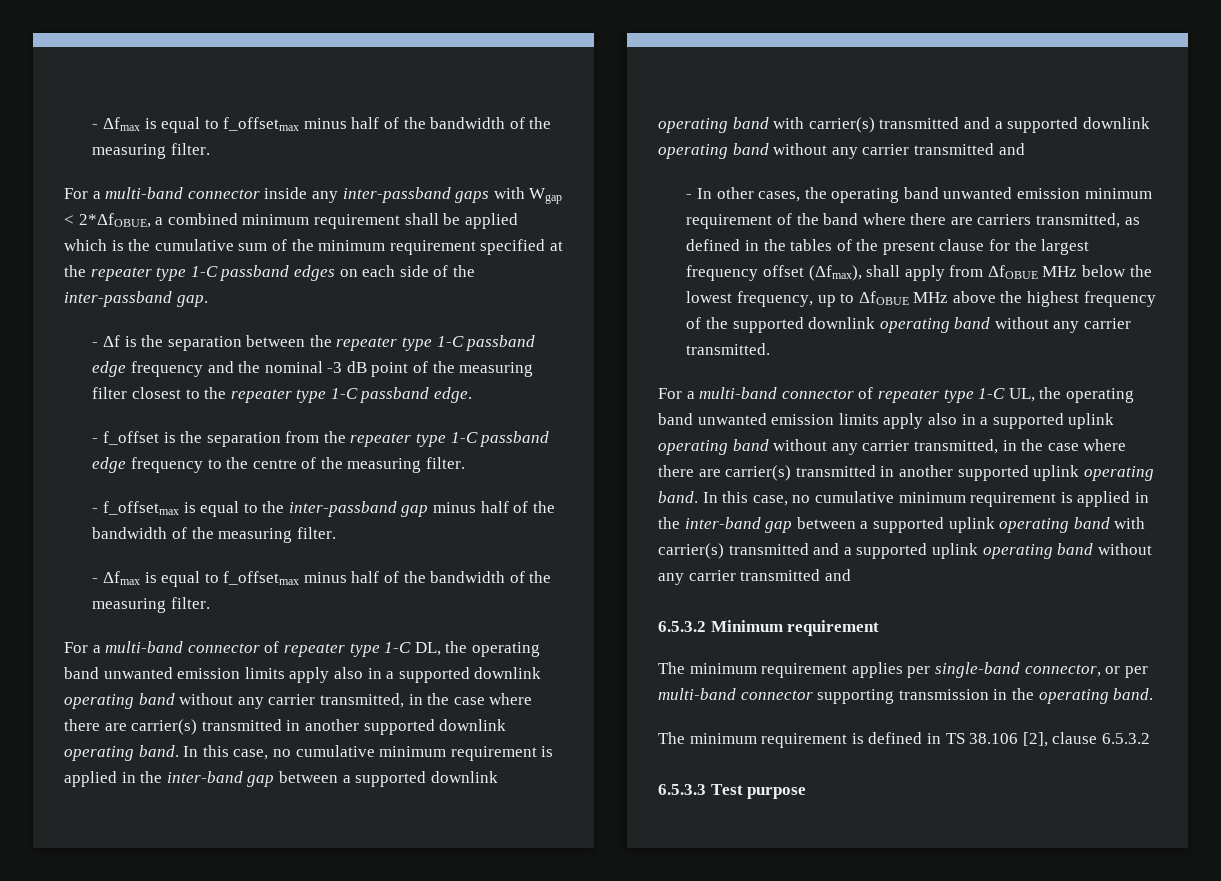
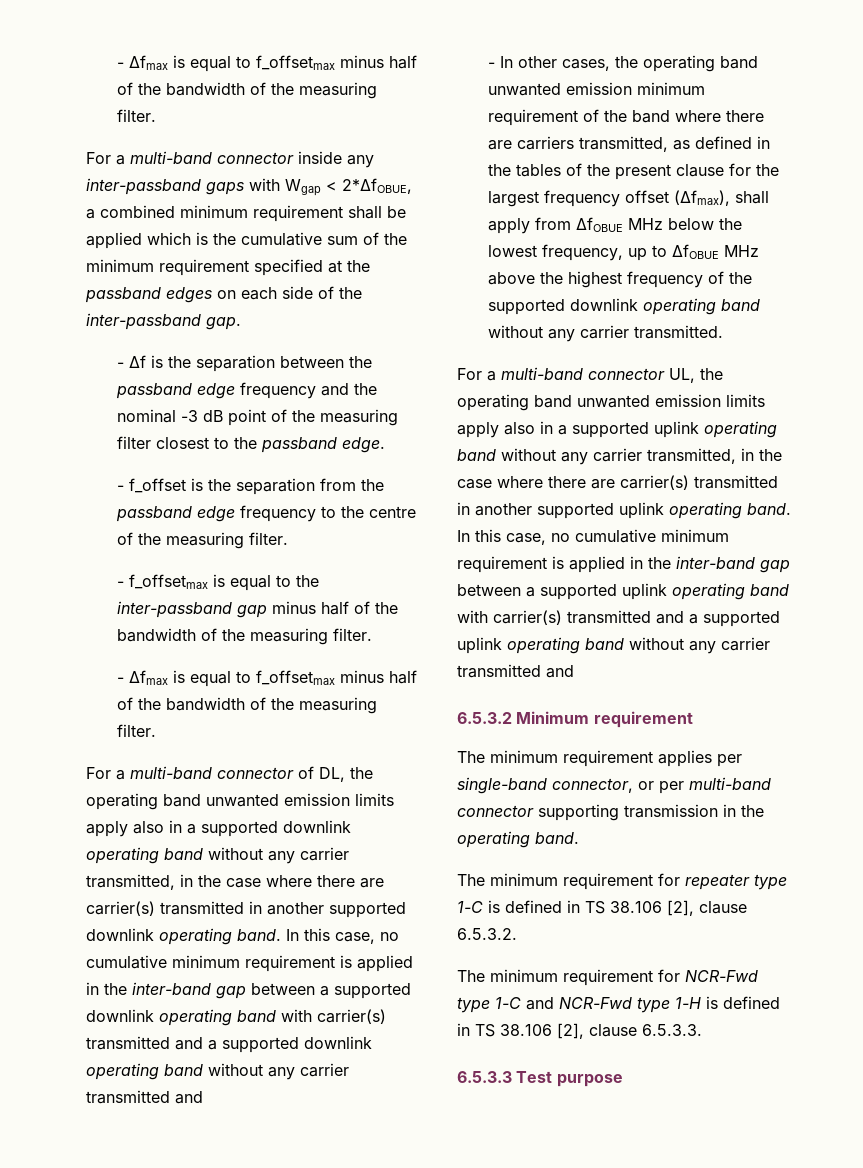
[90,266,218,281] repeater type 1-C -> (370, 266) none
[336,336,464,351] repeater type 1-C -> (372, 362) none
[230,388,358,403] repeater type 1-C -> (257, 443) none
[350,432,478,447] repeater type 1-C -> (384, 485) none
[283,642,412,657] repeater type 1-C -> (314, 772) none
[858,387,1006,403] of repeater type 1-C -> (665, 374) none
[851,732,1150,747] is defined in TS 38.106 [2], clause 6.5.3.2 -> [658,873,787,890] [457,900,747,916] [457,928,517,940] [457,969,758,986] [457,996,780,1013] [457,1023,702,1039] for repeater type 1-C is defined in TS 38.106 [2], clause 6.5.3.2. // The minimum requirement for NCR-Fwd type 1-C and NCR-Fwd type 1-H is defined in TS 38.106 [2], clause 6.5.3.3.

